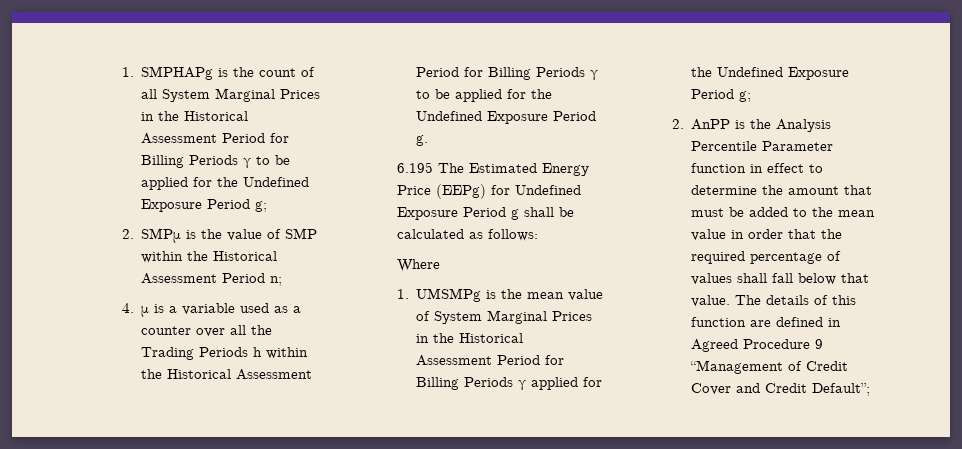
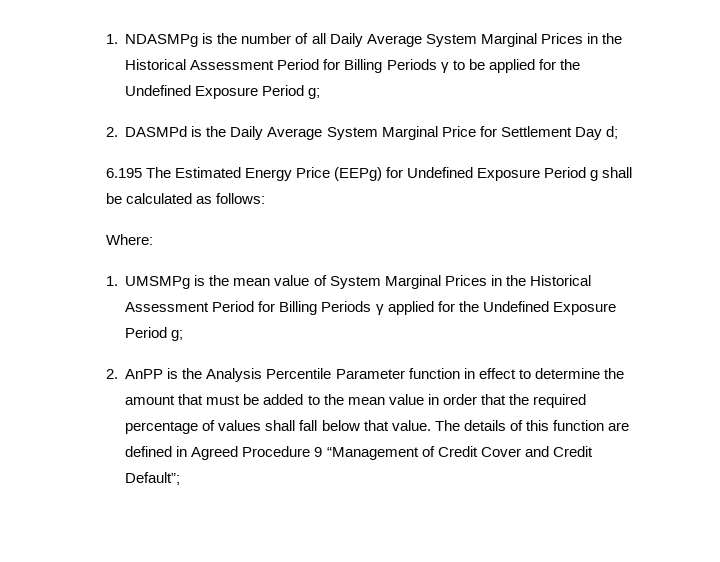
[121,66,297,80] 1. SMPHAPg is the count -> [105,33,292,47] 1. NDASMPg is the number
(158, 94) none -> [329,33,422,47] Daily Average
[141,228,318,243] [141,251,278,263] [141,273,283,286] [121,303,302,317] [141,325,273,337] [141,347,309,360] [141,369,313,380] [416,67,599,80] [416,89,553,102] [416,111,597,124] [416,135,429,146] SMPμ is the value of SMP within the Historical Assessment Period n; // 4. μ is a variable used as a counter over all the Trading Periods h within the Historical Assessment Period for Billing Periods γ to be applied for the Undefined Exposure Period g. -> [125,126,618,140] DASMPd is the Daily Average System Marginal Price for Settlement Day d;
[396,259,440,272] Where -> [105,234,153,245] Where:

